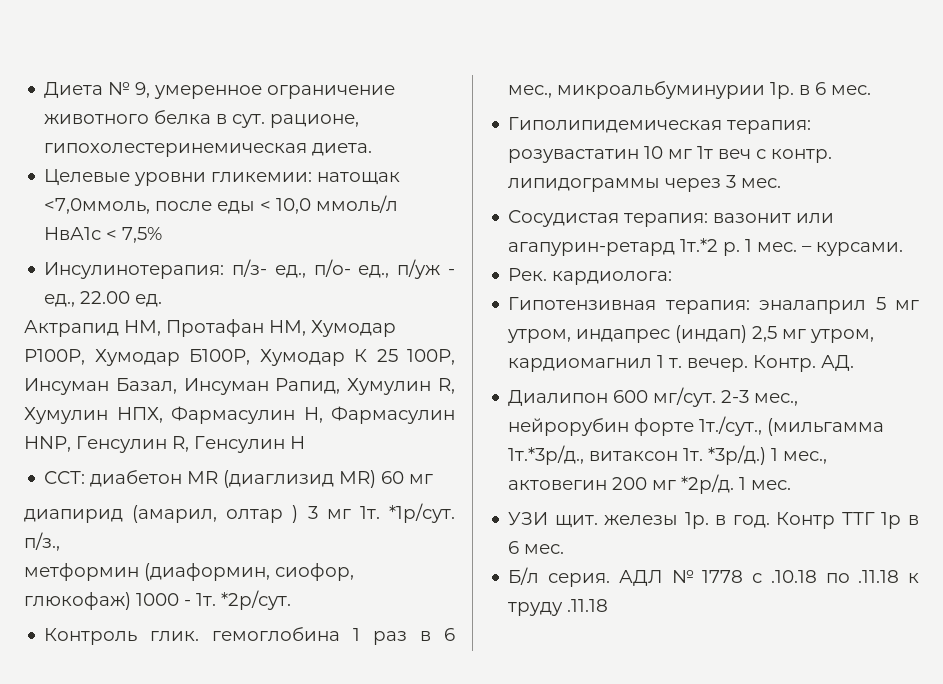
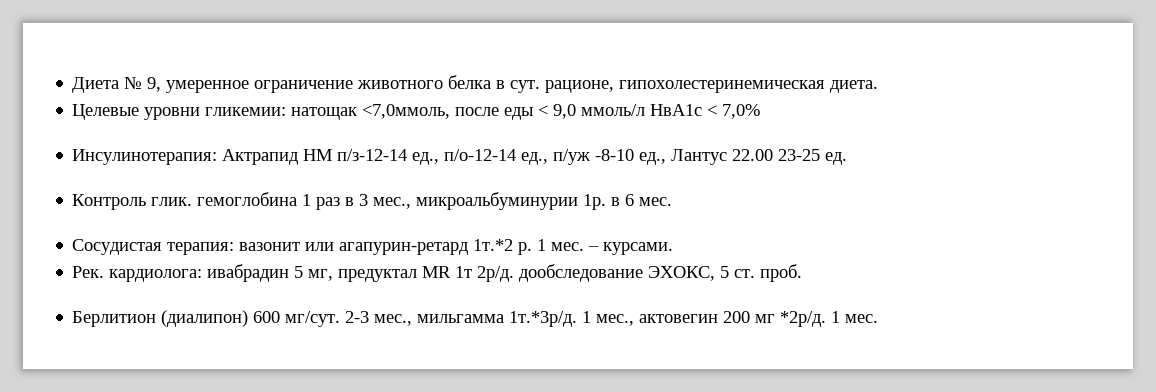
[276,198,312,214] 10,0 -> [553,104,577,119] 9,0
[122,227,163,243] 7,5% -> [722,104,761,119] 7,0%
[232,259,455,279] [44,291,163,307] [24,319,396,337] [24,349,455,366] [24,378,456,395] [24,406,455,424] [24,436,305,453] [44,470,434,488] [24,503,456,523] [24,532,60,551] [24,563,354,581] [24,590,291,610] п/з- ед., п/о- ед., п/уж - ед., 22.00 ед. // Актрапид НМ, Протафан НМ, Хумодар Р100Р, Хумодар Б100Р, Хумодар К 25 100Р, Инсуман Базал, Инсуман Рапид, Хумулин R, Хумулин НПХ, Фармасулин Н, Фармасулин НNР, Генсулин R, Генсулин Н // ССТ: диабетон МR (диаглизид МR) 60 мг // диапирид (амарил, олтар ) 3 мг 1т. *1р/сут. п/з., // метформин (диаформин, сиофор, глюкофаж) 1000 - 1т. *2р/сут. -> [222,149,848,165] Актрапид НМ п/з-12-14 ед., п/о-12-14 ед., п/уж -8-10 ед., Лантус 22.00 23-25 ед.
[444,628,455,641] 6 -> [359,194,369,206] 3
[508,117,812,134] [508,146,833,163] [508,175,782,192] // Гиполипидемическая терапия: розувастатин 10 мг 1т веч с контр. липидограммы через 3 мес. -> (673, 201) none
[508,297,919,314] [507,325,875,343] [508,355,855,372] [508,387,799,407] [508,416,885,436] [508,445,767,465] // Гипотензивная терапия: эналаприл 5 мг утром, индапрес (индап) 2,5 мг утром, кардиомагнил 1 т. вечер. Контр. АД. // Диалипон 600 мг/сут. 2-3 мес., нейрорубин форте 1т./сут., (мильгамма 1т.*3р/д., витаксон 1т. *3р/д.) -> [207,264,803,282] [72,310,578,327] ивабрадин 5 мг, предуктал MR 1т 2р/д. дообследование ЭХОКС, 5 ст. проб. // Берлитион (диалипон) 600 мг/сут. 2-3 мес., мильгамма 1т.*3р/д.
[508,512,919,529] [508,541,565,554] [508,567,919,587] [508,599,609,616] // УЗИ щит. железы 1р. в год. Контр ТТГ 1р в 6 мес. // Б/л серия. АДЛ № 1778 с .10.18 по .11.18 к труду .11.18 -> (879, 318) none

